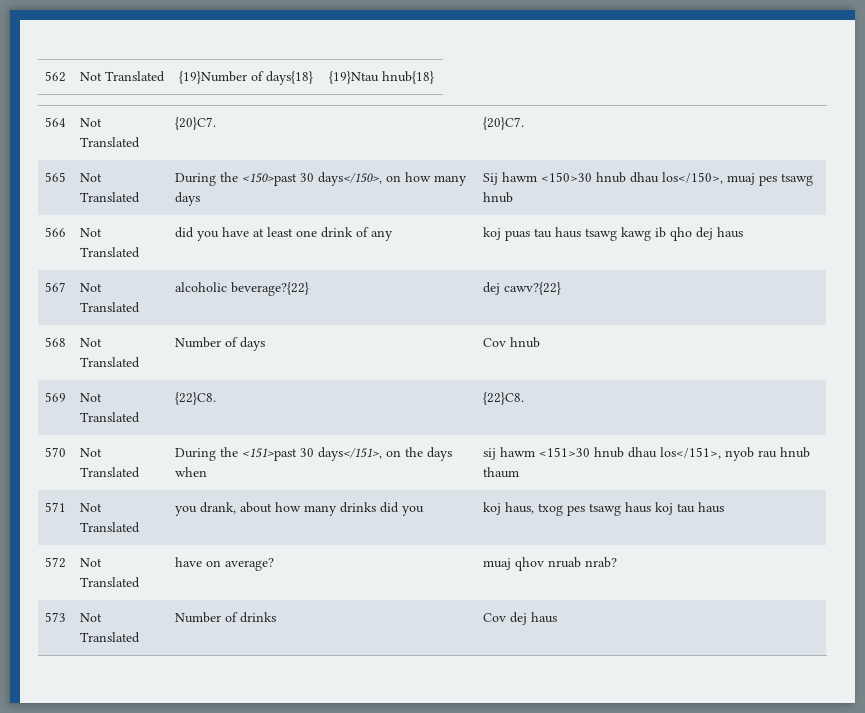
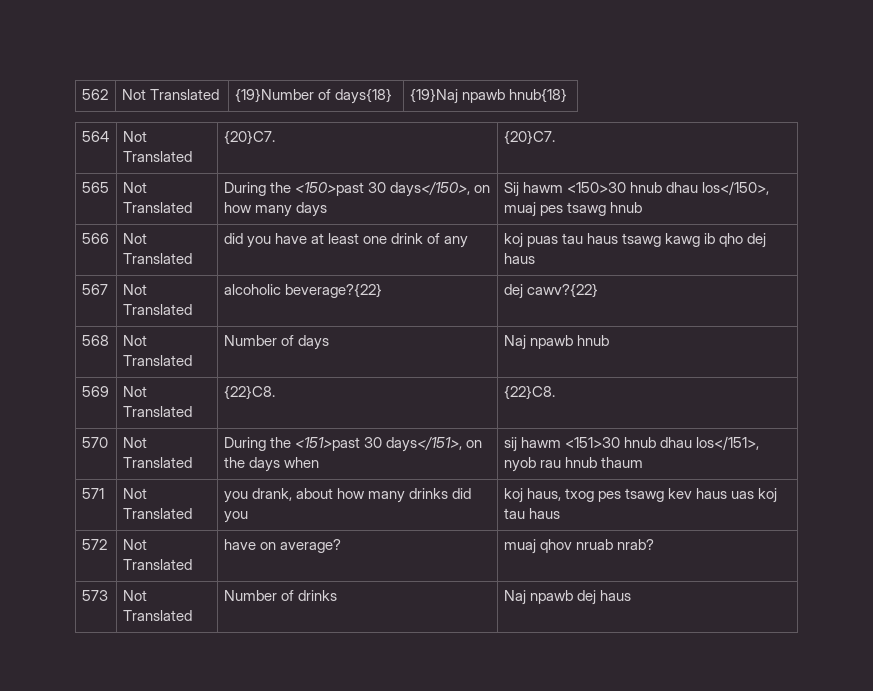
[328,71,379,84] {19}Ntau -> [409,88,505,104] {19}Naj npawb
[482,338,506,347] Cov -> [503,335,573,350] Naj npawb
[624,502,651,513] haus -> [668,488,755,499] kev haus uas
[482,613,506,622] Cov -> [503,590,573,605] Naj npawb

